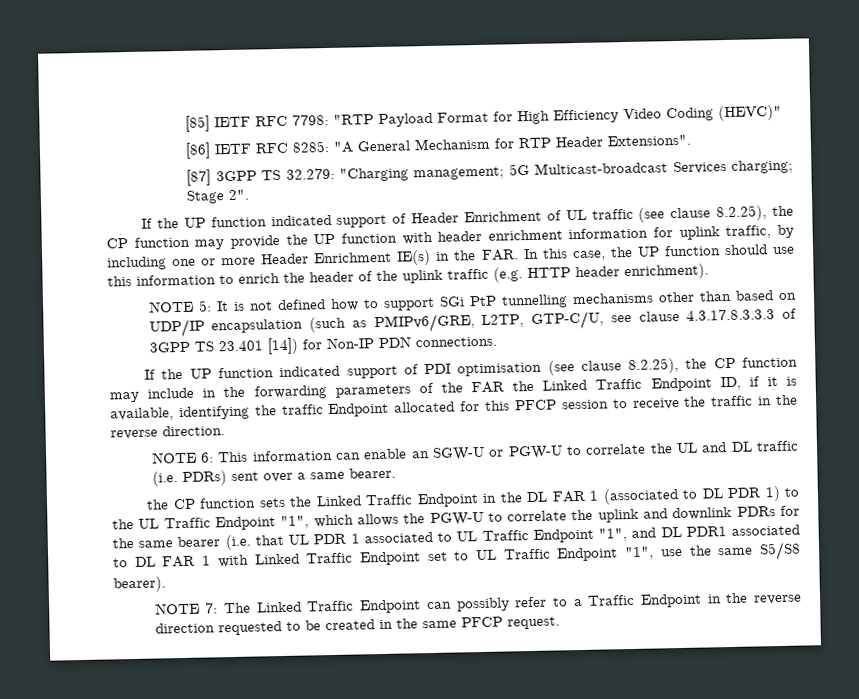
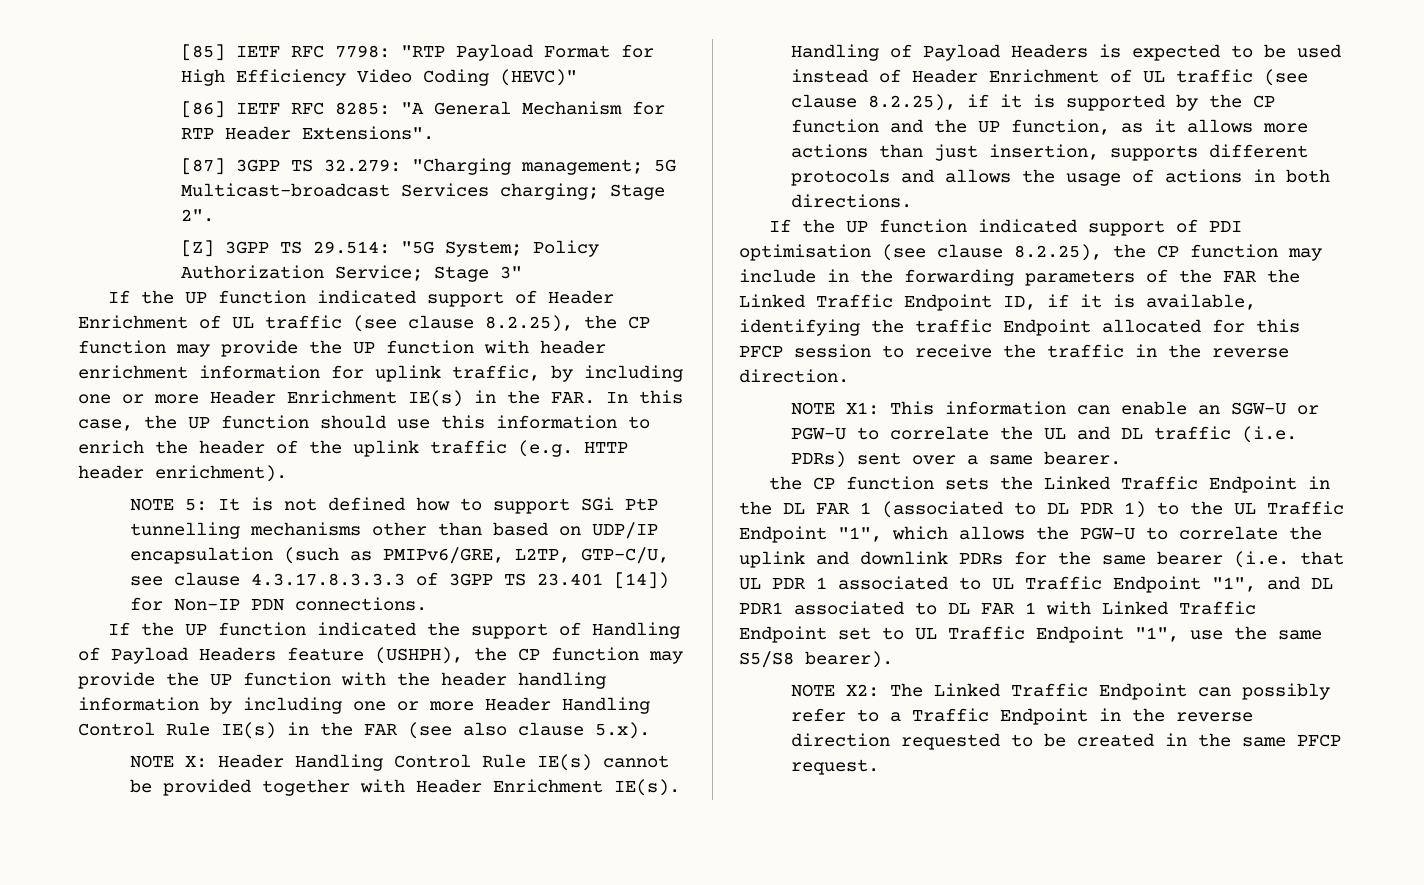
(250, 194) none -> [181,240,600,257] [181,265,523,282] // [Z] 3GPP TS 29.514: "5G System; Policy Authorization Service; Stage 3"
(497, 342) none -> [108,622,681,639] [78,647,683,664] [78,672,606,689] [78,697,650,714] [78,722,650,739] [129,754,669,771] [129,779,680,796] [790,44,1341,61] [790,69,1308,86] [790,94,1275,111] [790,119,1308,135] [790,144,1308,161] [790,169,1330,186] [790,194,912,208] // If the UP function indicated the support of Handling of Payload Headers feature (USHPH), the CP function may provide the UP function with the header handling information by including one or more Header Handling Control Rule IE(s) in the FAR (see also clause 5.x). // NOTE X: Header Handling Control Rule IE(s) cannot be provided together with Header Enrichment IE(s). Handling of Payload Headers is expected to be used instead of Header Enrichment of UL traffic (see clause 8.2.25), if it is supported by the CP function and the UP function, as it allows more actions than just insertion, supports different protocols and allows the usage of actions in both directions.
[201,452,215,463] 6: -> [845,402,879,415] X1:
[205,602,219,614] 7: -> [845,684,879,697] X2:

